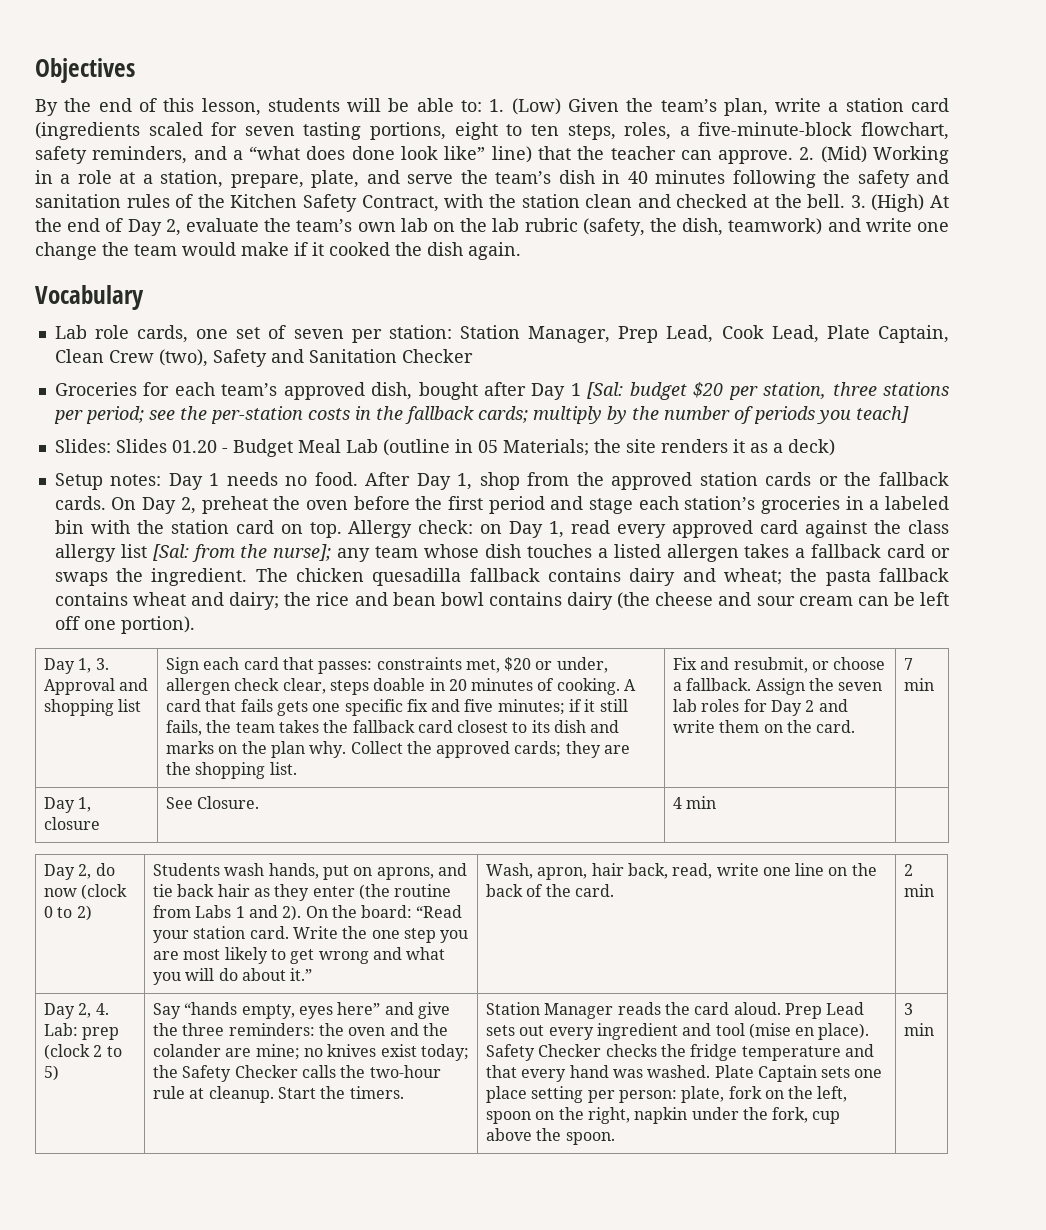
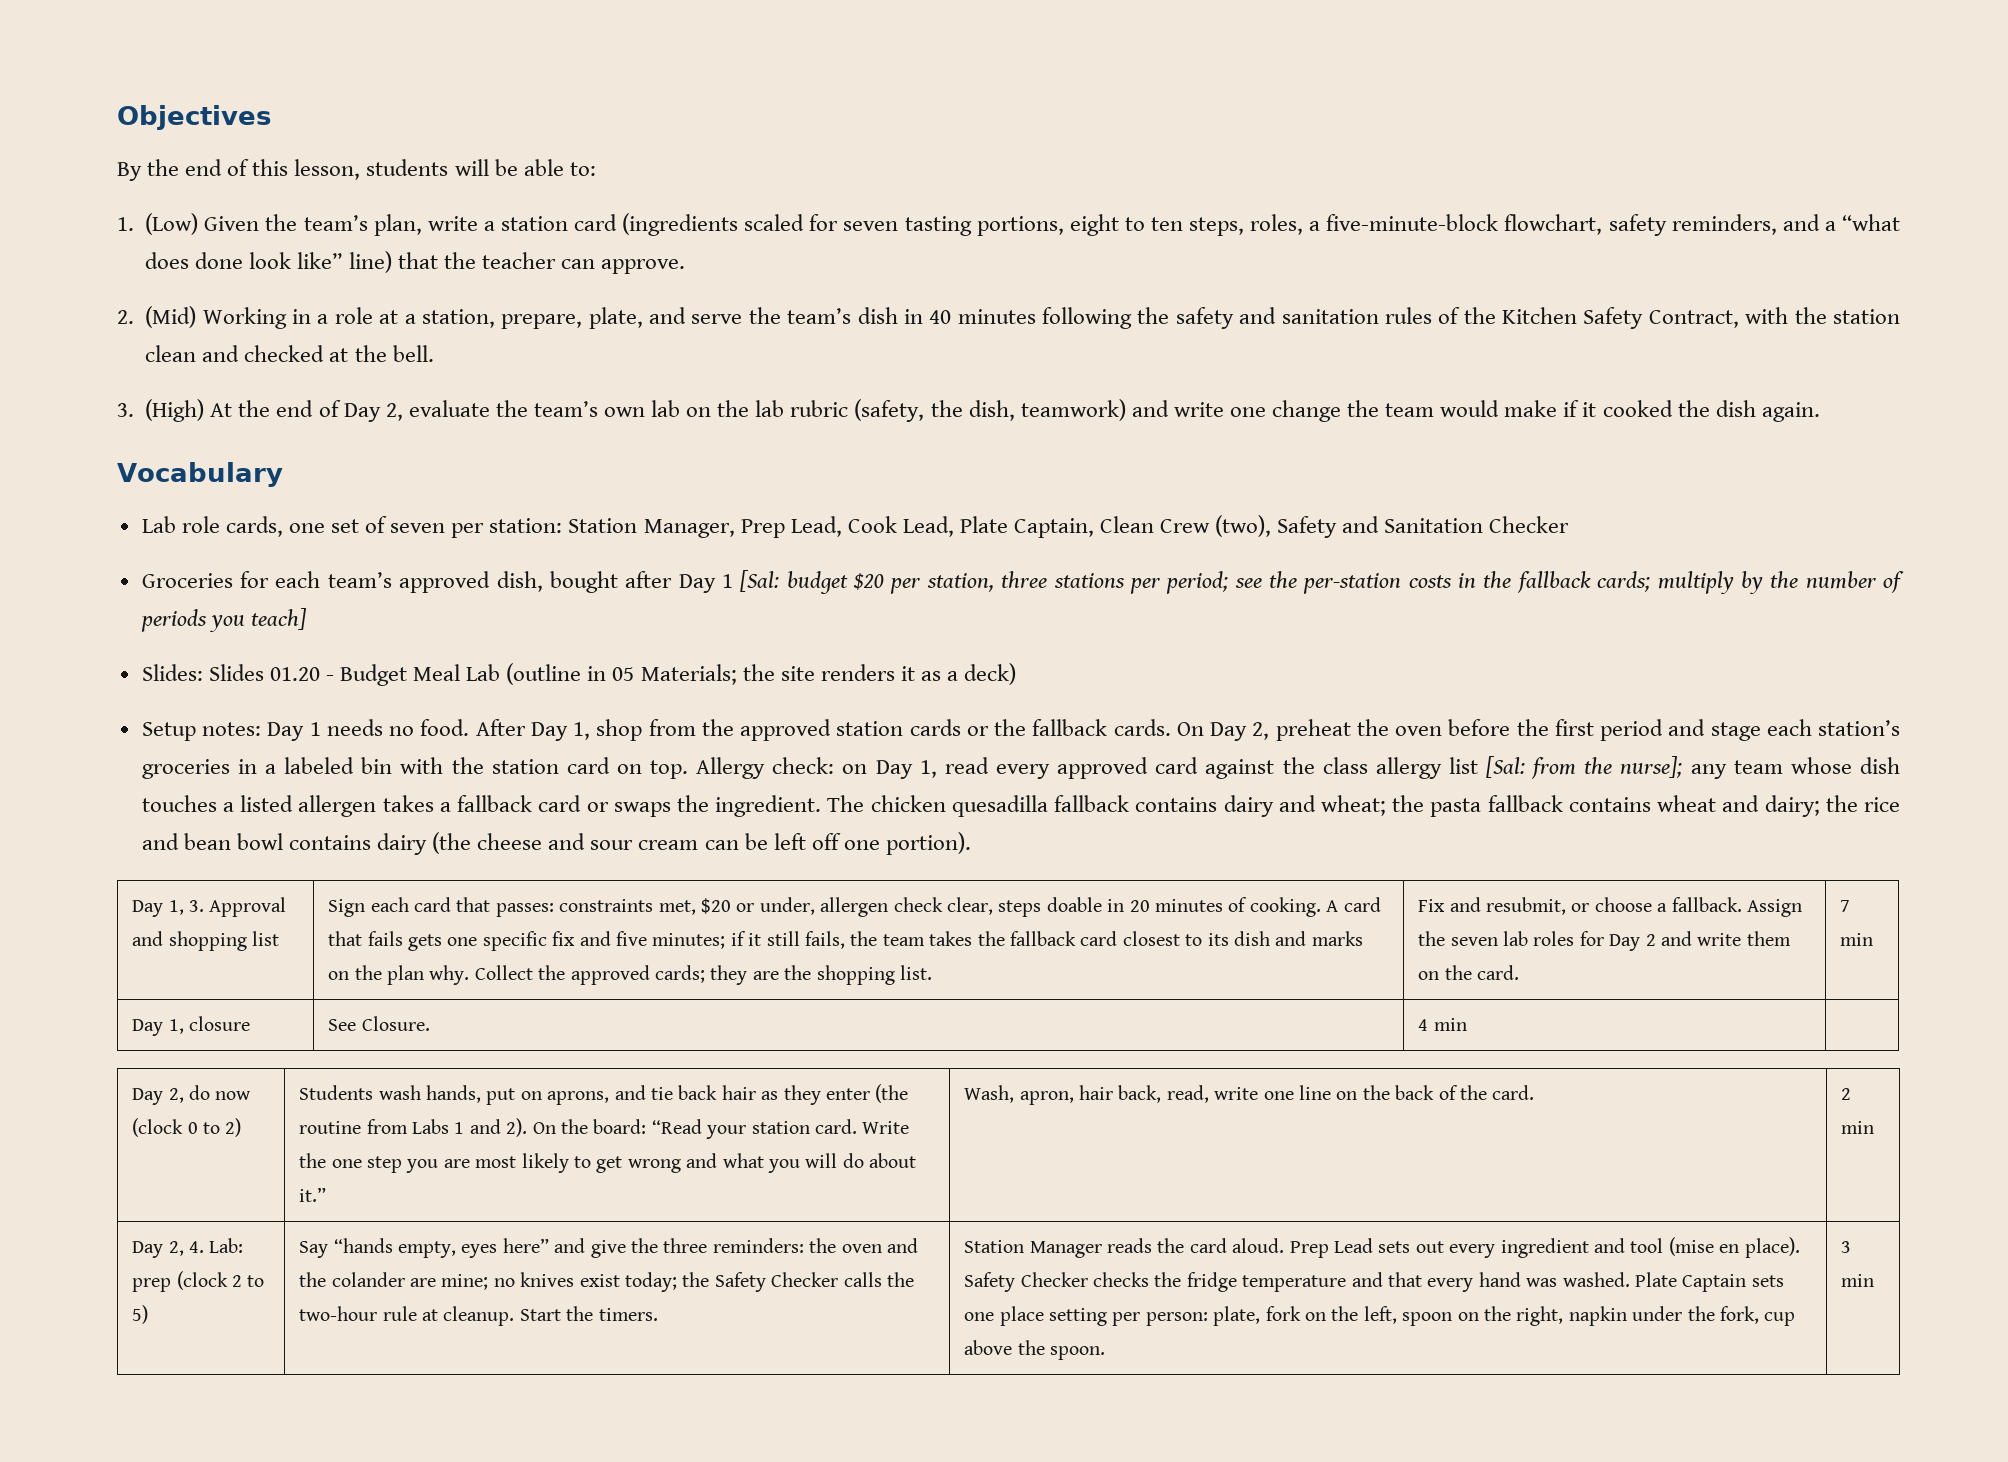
(483, 106) none -> (596, 169) //
(794, 157) none -> (685, 266) //
(846, 201) none -> (434, 353) //

